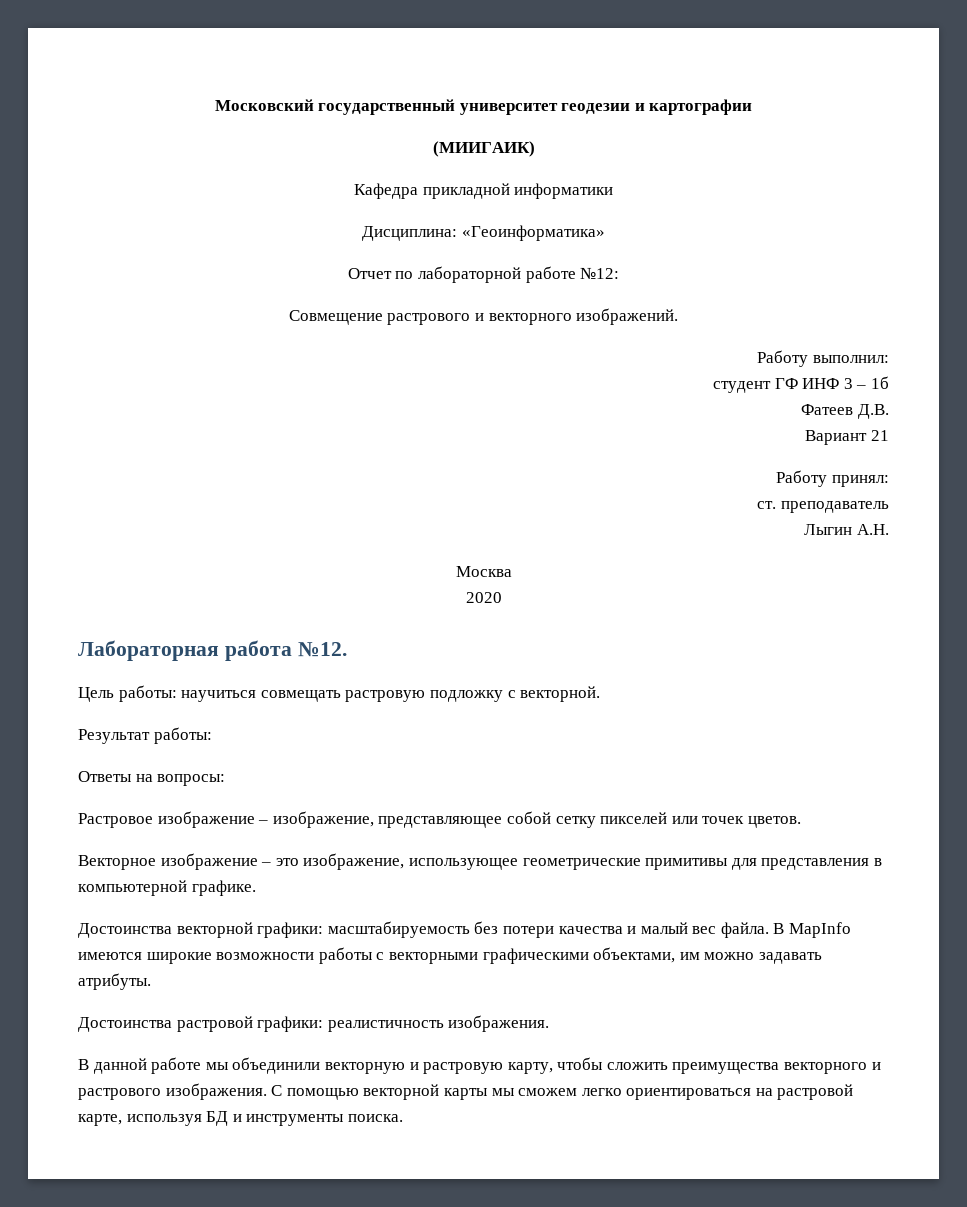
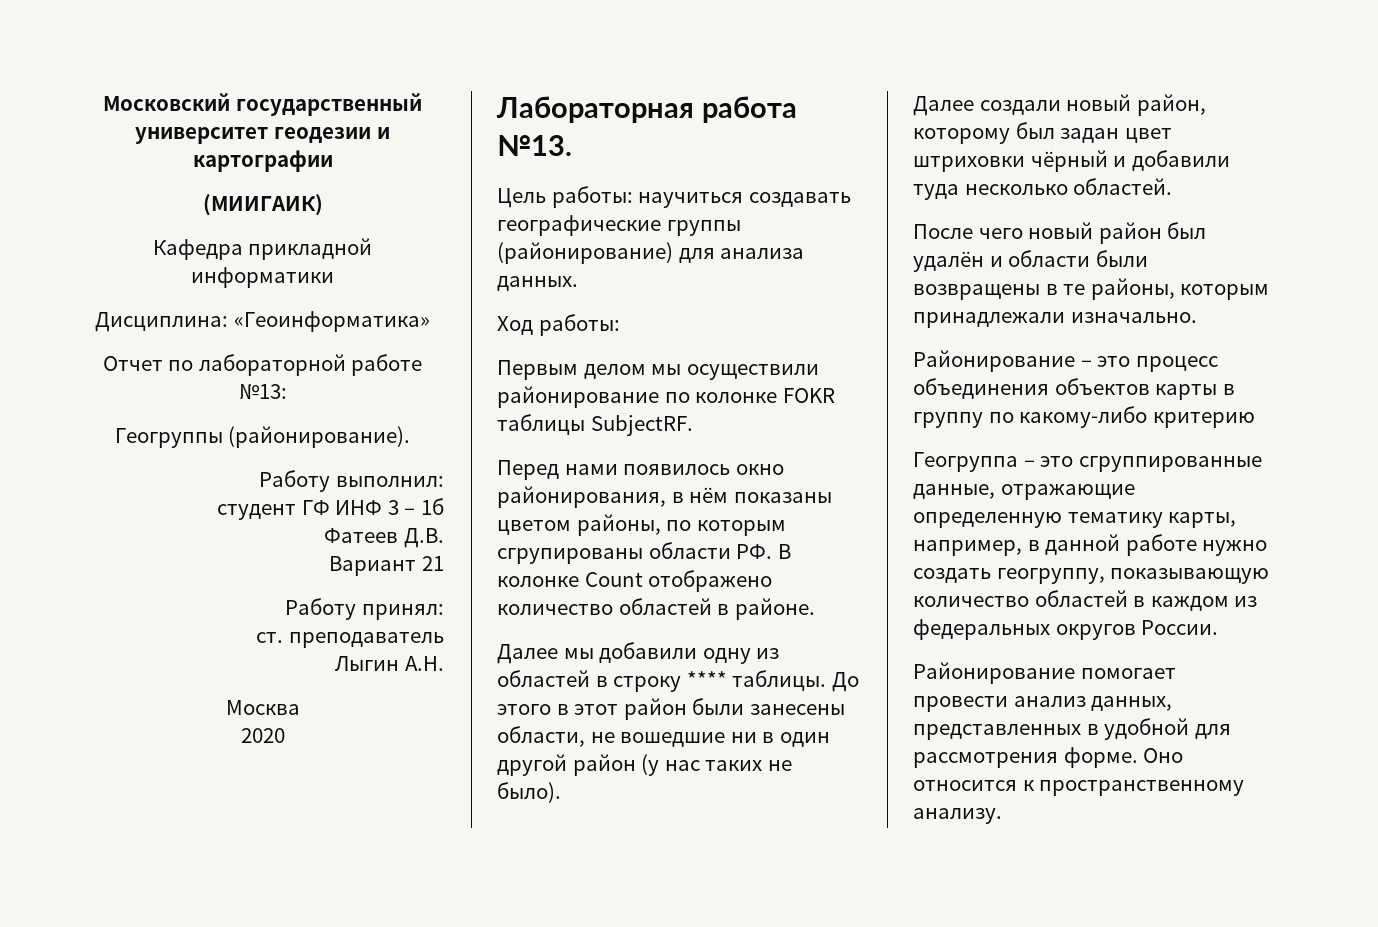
[580,267,620,279] [288,308,679,325] №12: // Совмещение растрового и векторного изображений. -> [238,384,287,399] [114,426,411,448] №13: // Геогруппы (районирование).
[297,642,347,657] №12. -> [497,135,572,156] №13.
[260,686,601,702] [78,727,212,744] [78,771,226,786] [78,811,801,828] [78,853,882,870] [78,880,256,896] [78,921,852,938] [78,947,822,964] [78,973,151,990] [78,1015,550,1032] [78,1057,881,1074] [78,1083,854,1100] [78,1111,403,1126] совмещать растровую подложку с векторной. // Результат работы: // Ответы на вопросы: // Растровое изображение – изображение, представляющее собой сетку пикселей или точек цветов. // Векторное изображение – это изображение, использующее геометрические примитивы для представления в компьютерной графике. // Достоинства векторной графики: масштабируемость без потери качества и малый вес файла. В MapInfo имеются широкие возможности работы с векторными графическими объектами, им можно задавать атрибуты. // Достоинства растровой графики: реалистичность изображения. // В данной работе мы объединили векторную и растровую карту, чтобы сложить преимущества векторного и растрового изображения. С помощью векторной карты мы сможем легко ориентироваться на растровой карте, используя БД и инструменты поиска. -> [748,192,851,207] [497,215,741,236] [497,242,805,264] [497,276,578,291] [497,314,620,336] [497,360,819,380] [497,386,835,408] [497,414,693,436] [497,460,784,480] [497,486,832,508] [497,514,786,536] [497,542,791,564] [497,570,773,592] [497,598,815,620] [497,642,780,664] [497,670,859,692] [497,698,845,720] [497,726,830,747] [497,754,792,776] [497,782,561,803] [913,94,1206,116] [913,122,1172,144] [913,150,1230,172] [913,178,1173,200] [913,222,1207,244] [913,250,1148,272] [913,278,1270,300] [913,312,1197,328] [913,350,1218,372] [913,378,1235,400] [913,406,1255,428] [913,452,1262,472] [913,484,1135,500] [913,512,1237,528] [913,534,1268,556] [913,568,1270,584] [913,590,1258,611] [913,619,1219,640] [913,662,1176,684] [913,696,1173,712] [913,718,1231,740] [913,747,1184,768] [913,780,1245,796] [913,808,1002,824] создавать географические группы (районирование) для анализа данных. // Ход работы: // Первым делом мы осуществили районирование по колонке FOKR таблицы SubjectRF. // Перед нами появилось окно районирования, в нём показаны цветом районы, по которым сгрупированы области РФ. В колонке Count отображено количество областей в районе. // Далее мы добавили одну из областей в строку **** таблицы. До этого в этот район были занесены области, не вошедшие ни в один другой район (у нас таких не было). // Далее создали новый район, которому был задан цвет штриховки чёрный и добавили туда несколько областей. // После чего новый район был удалён и области были возвращены в те районы, которым принадлежали изначально. // Районирование – это процесс объединения объектов карты в группу по какому-либо критерию // Геогруппа – это сгруппированные данные, отражающие определенную тематику карты, например, в данной работе нужно создать геогруппу, показывающую количество областей в каждом из федеральных округов России. // Районирование помогает провести анализ данных, представленных в удобной для рассмотрения форме. Оно относится к пространственному анализу.

